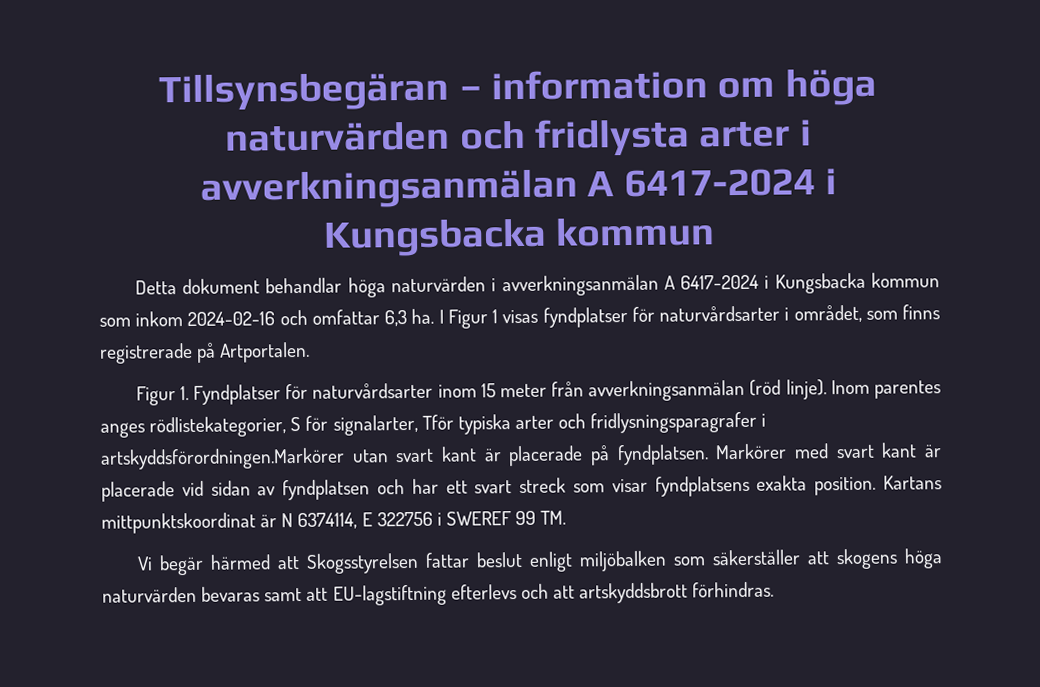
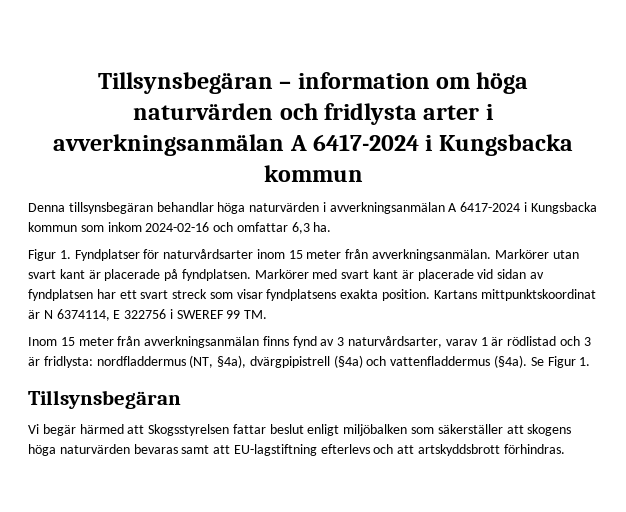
[134,278,261,295] Detta dokument -> [28,202,153,214] Denna tillsynsbegäran
[438,304,941,329] [99,341,311,364] I Figur 1 visas fyndplatser för naturvårdsarter i området, som finns registrerade på Artportalen. -> (332, 227) none
[588,379,941,402] [100,411,767,438] [100,447,345,470] avverkningsanmälan (röd linje). Inom parentes anges rödlistekategorier, S för signalarter, Tför typiska arter och fridlysningsparagrafer i artskyddsförordningen.Markörer -> [372,249,549,261] avverkningsanmälan. Markörer
[377,479,405,495] och -> (93, 295) none
(567, 517) none -> [28,336,591,348] [28,355,591,368] [28,390,181,409] // Inom 15 meter från avverkningsanmälan finns fynd av 3 naturvårdsarter, varav 1 är rödlistad och 3 är fridlysta: nordfladdermus (NT, §4a), dvärgpipistrell (§4a) och vattenfladdermus (§4a). Se Figur 1. // Tillsynsbegäran

